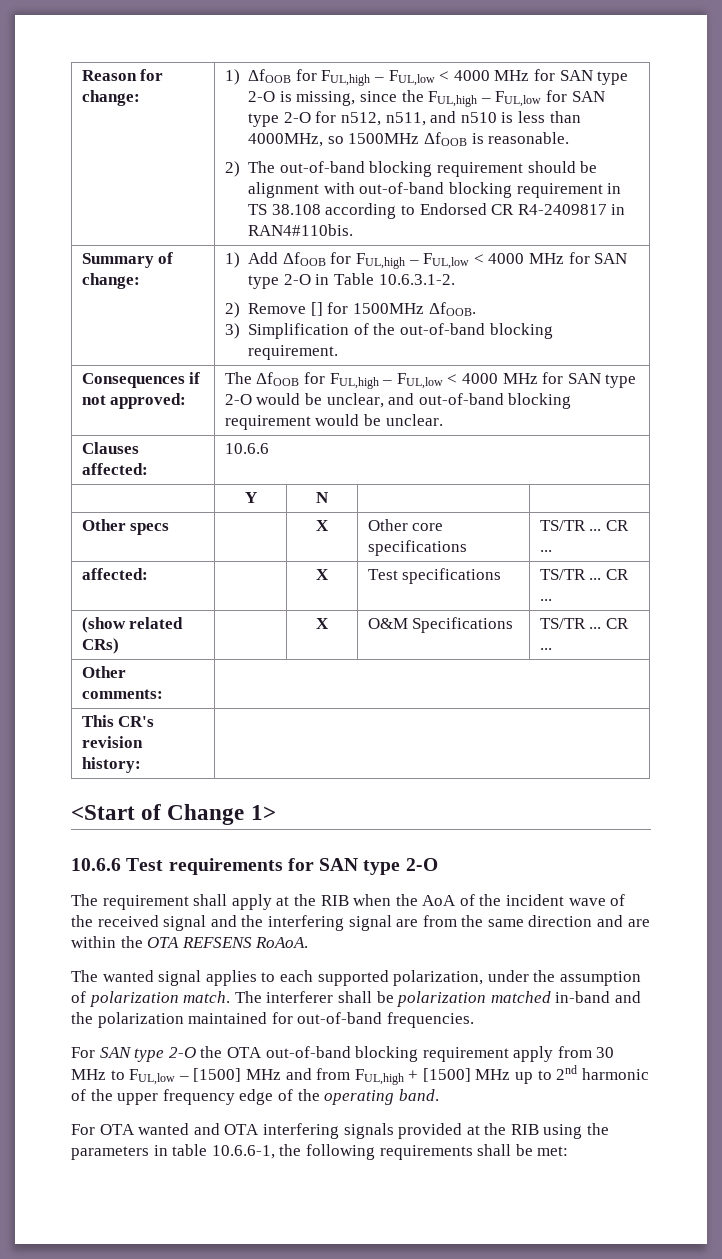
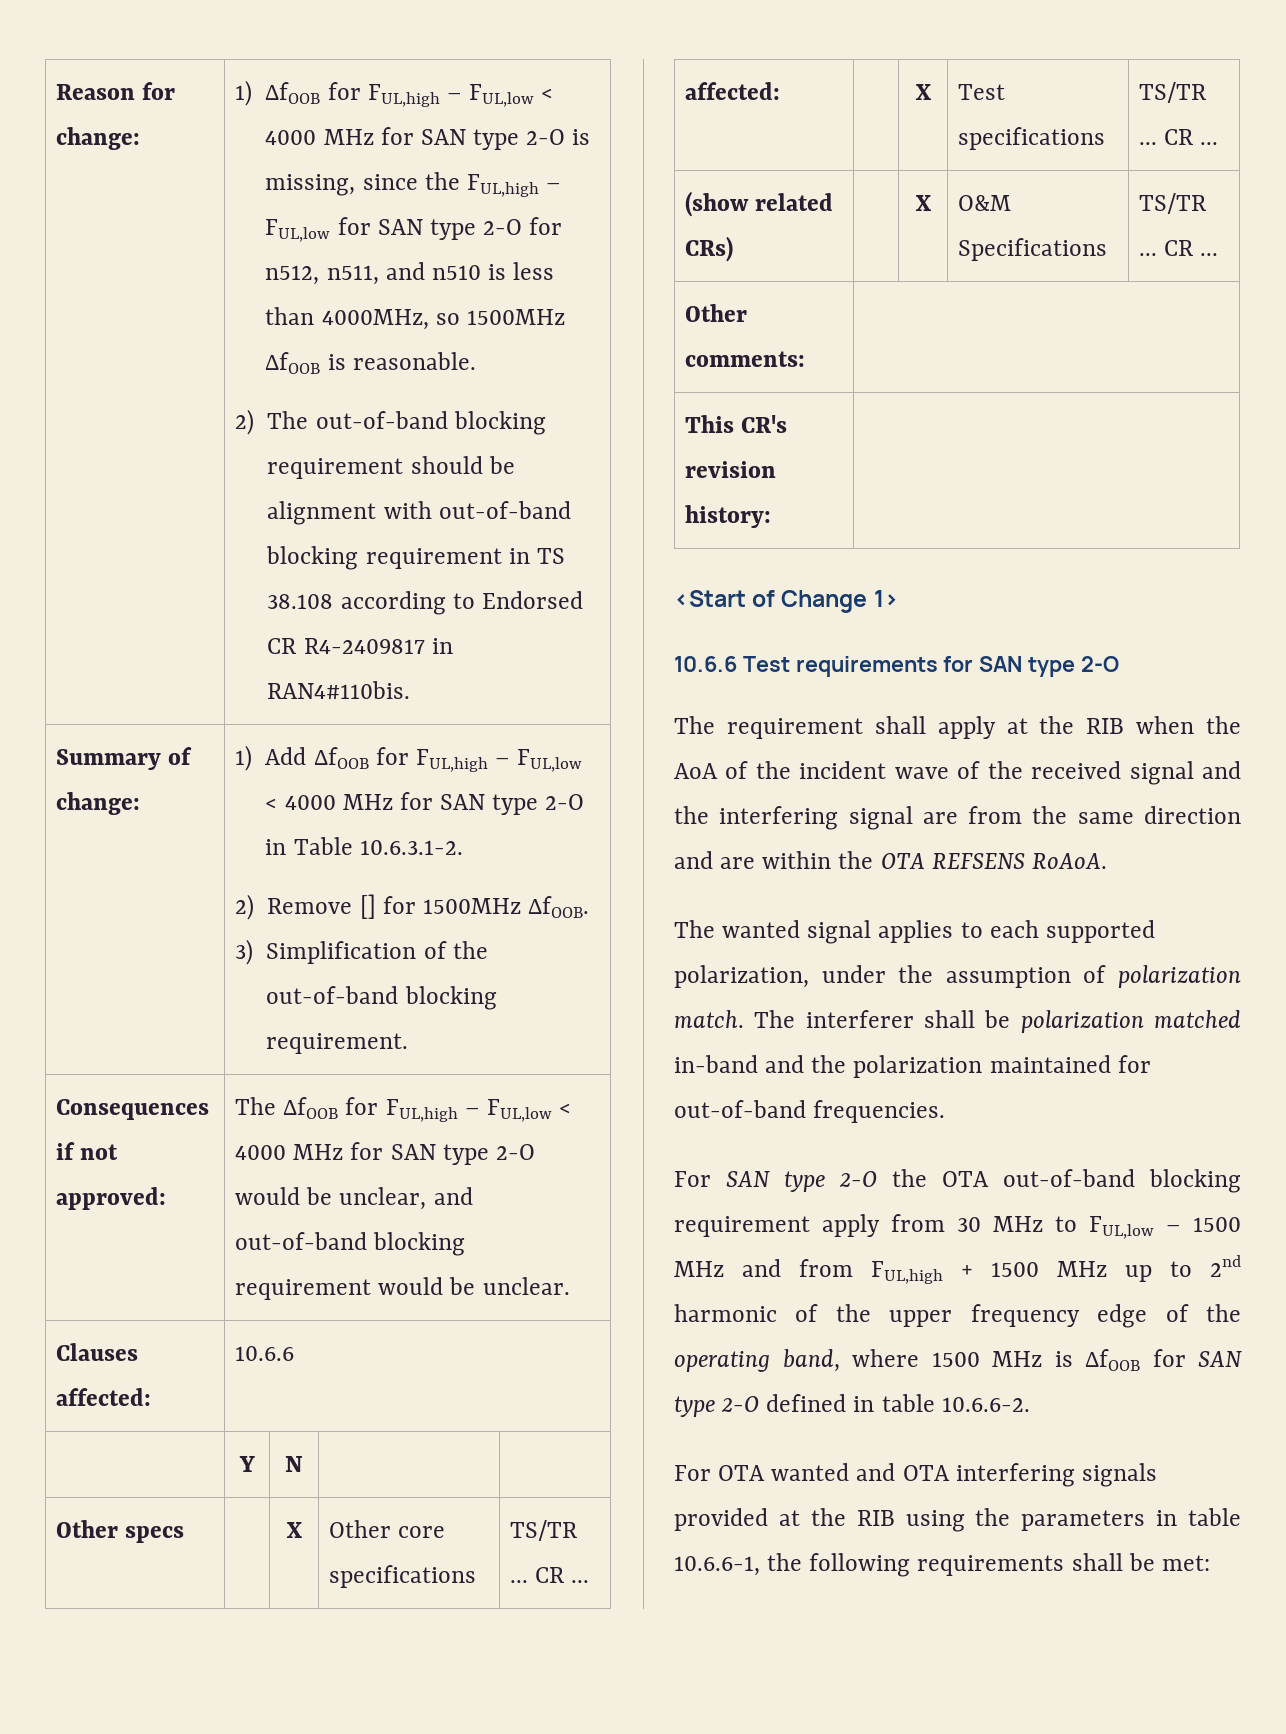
[193,1068,242,1082] [1500] -> [1193,1217,1241,1232] 1500
[422,1068,471,1082] [1500] -> [991,1262,1039,1277] 1500
[398,1089,439,1101] band. -> [782,1349,1242,1372] [674,1394,1030,1417] band, where 1500 MHz is ΔfOOB for SAN type 2-O defined in table 10.6.6-2.

